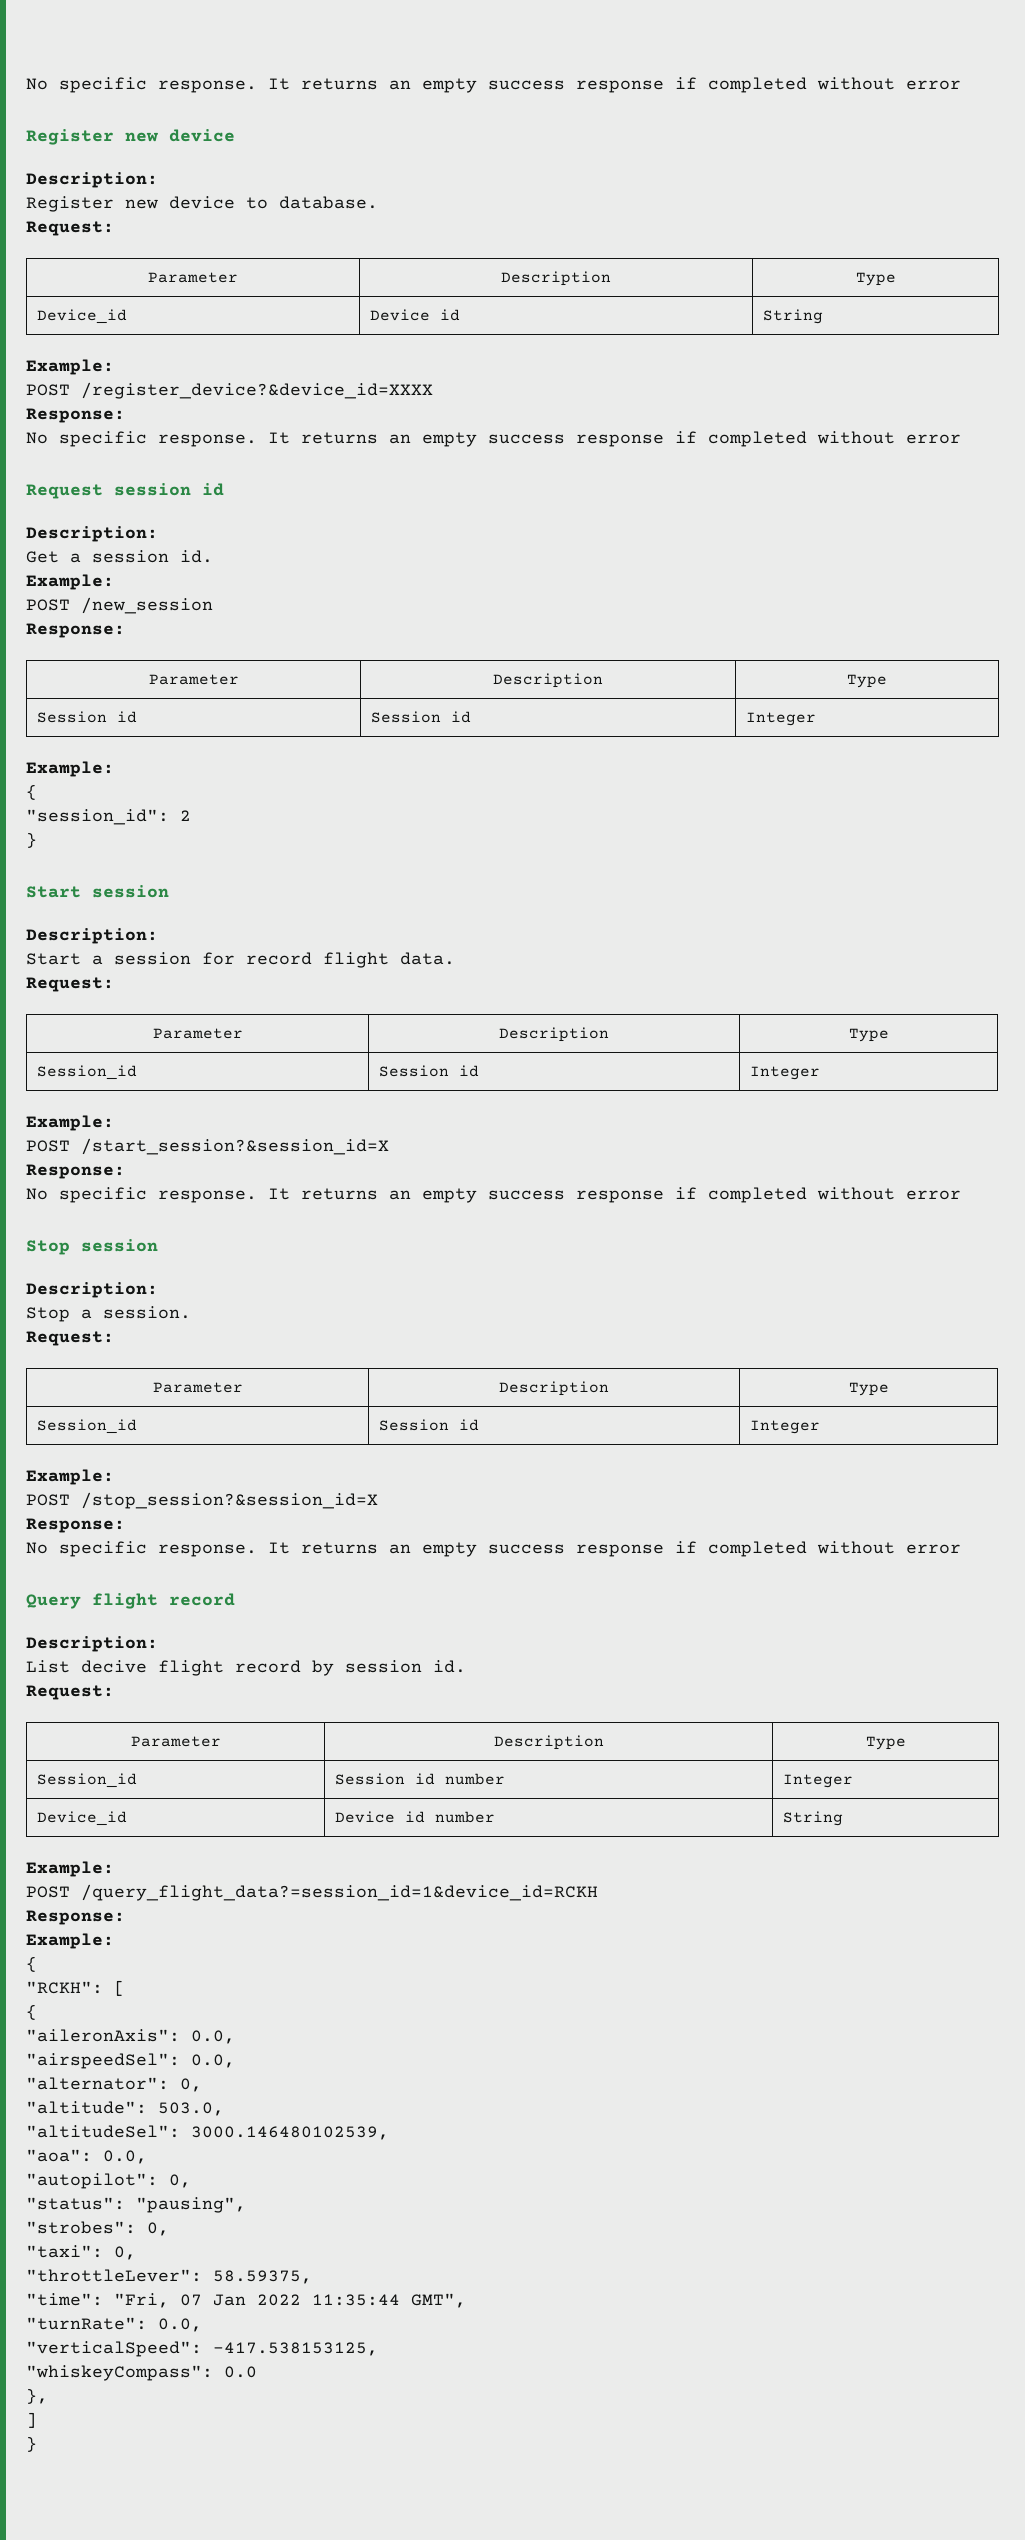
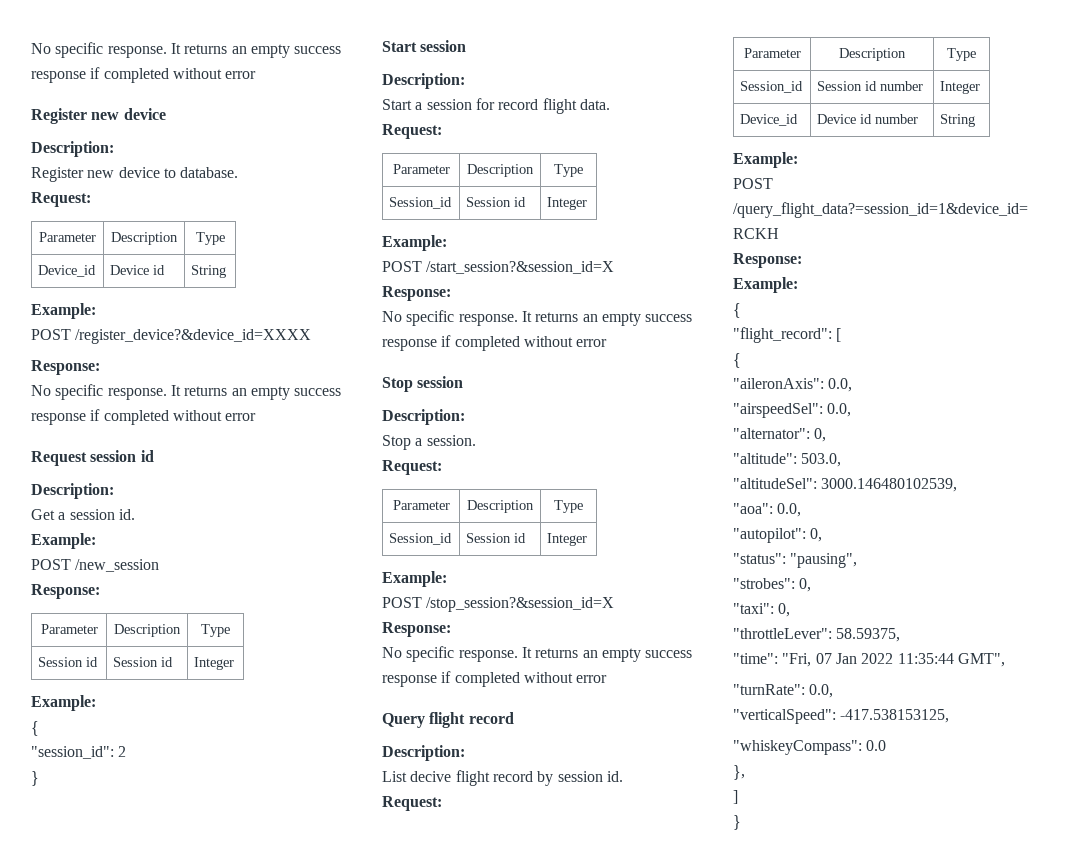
[26,1981,103,1994] "RCKH": -> [733,327,832,343] "flight_record":

